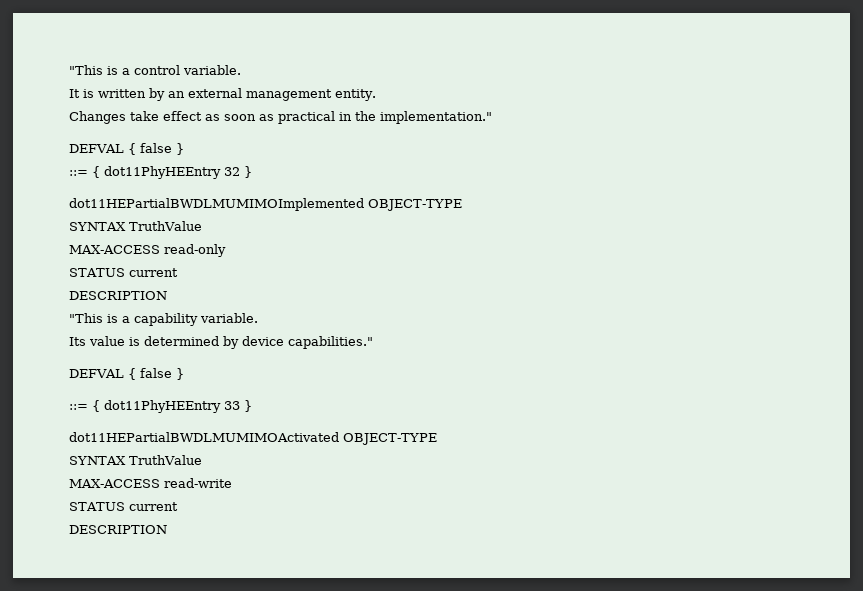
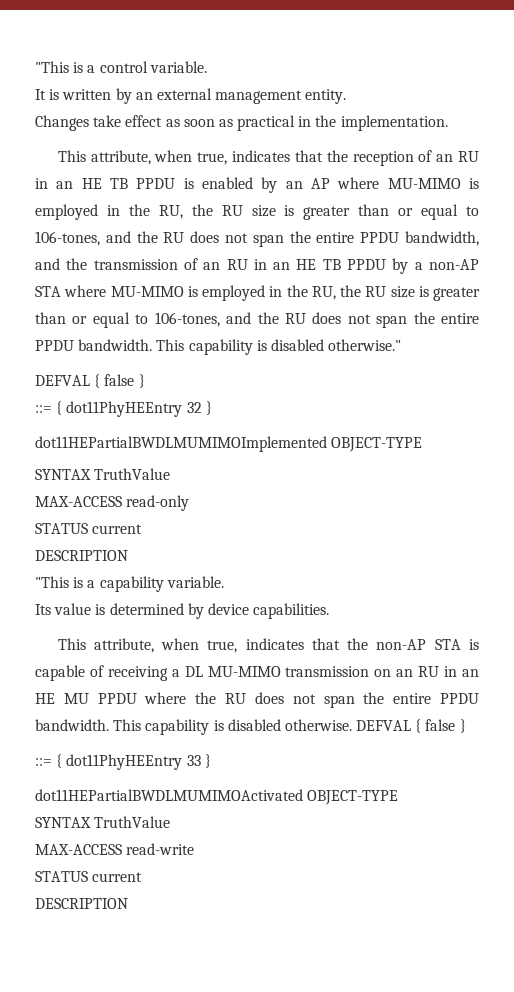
[380,111,492,124] implementation." -> [340,115,448,131] [57,150,479,166] [35,177,479,193] [35,204,480,220] [35,231,480,247] [35,258,479,274] [35,285,480,301] [35,312,480,328] [35,339,402,355] implementation. // This attribute, when true, indicates that the reception of an RU in an HE TB PPDU is enabled by an AP where MU-MIMO is employed in the RU, the RU size is greater than or equal to 106-tones, and the RU does not span the entire PPDU bandwidth, and the transmission of an RU in an HE TB PPDU by a non-AP STA where MU-MIMO is employed in the RU, the RU size is greater than or equal to 106-tones, and the RU does not span the entire PPDU bandwidth. This capability is disabled otherwise."
[288,336,373,349] capabilities." // -> [253,603,330,619] [57,638,480,653] [35,665,480,681] [35,692,479,708] [35,719,352,735] capabilities. // This attribute, when true, indicates that the non-AP STA is capable of receiving a DL MU-MIMO transmission on an RU in an HE MU PPDU where the RU does not span the entire PPDU bandwidth. This capability is disabled otherwise.

